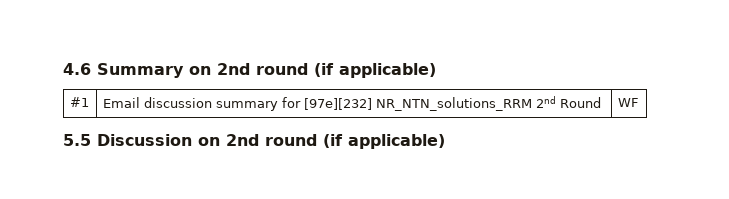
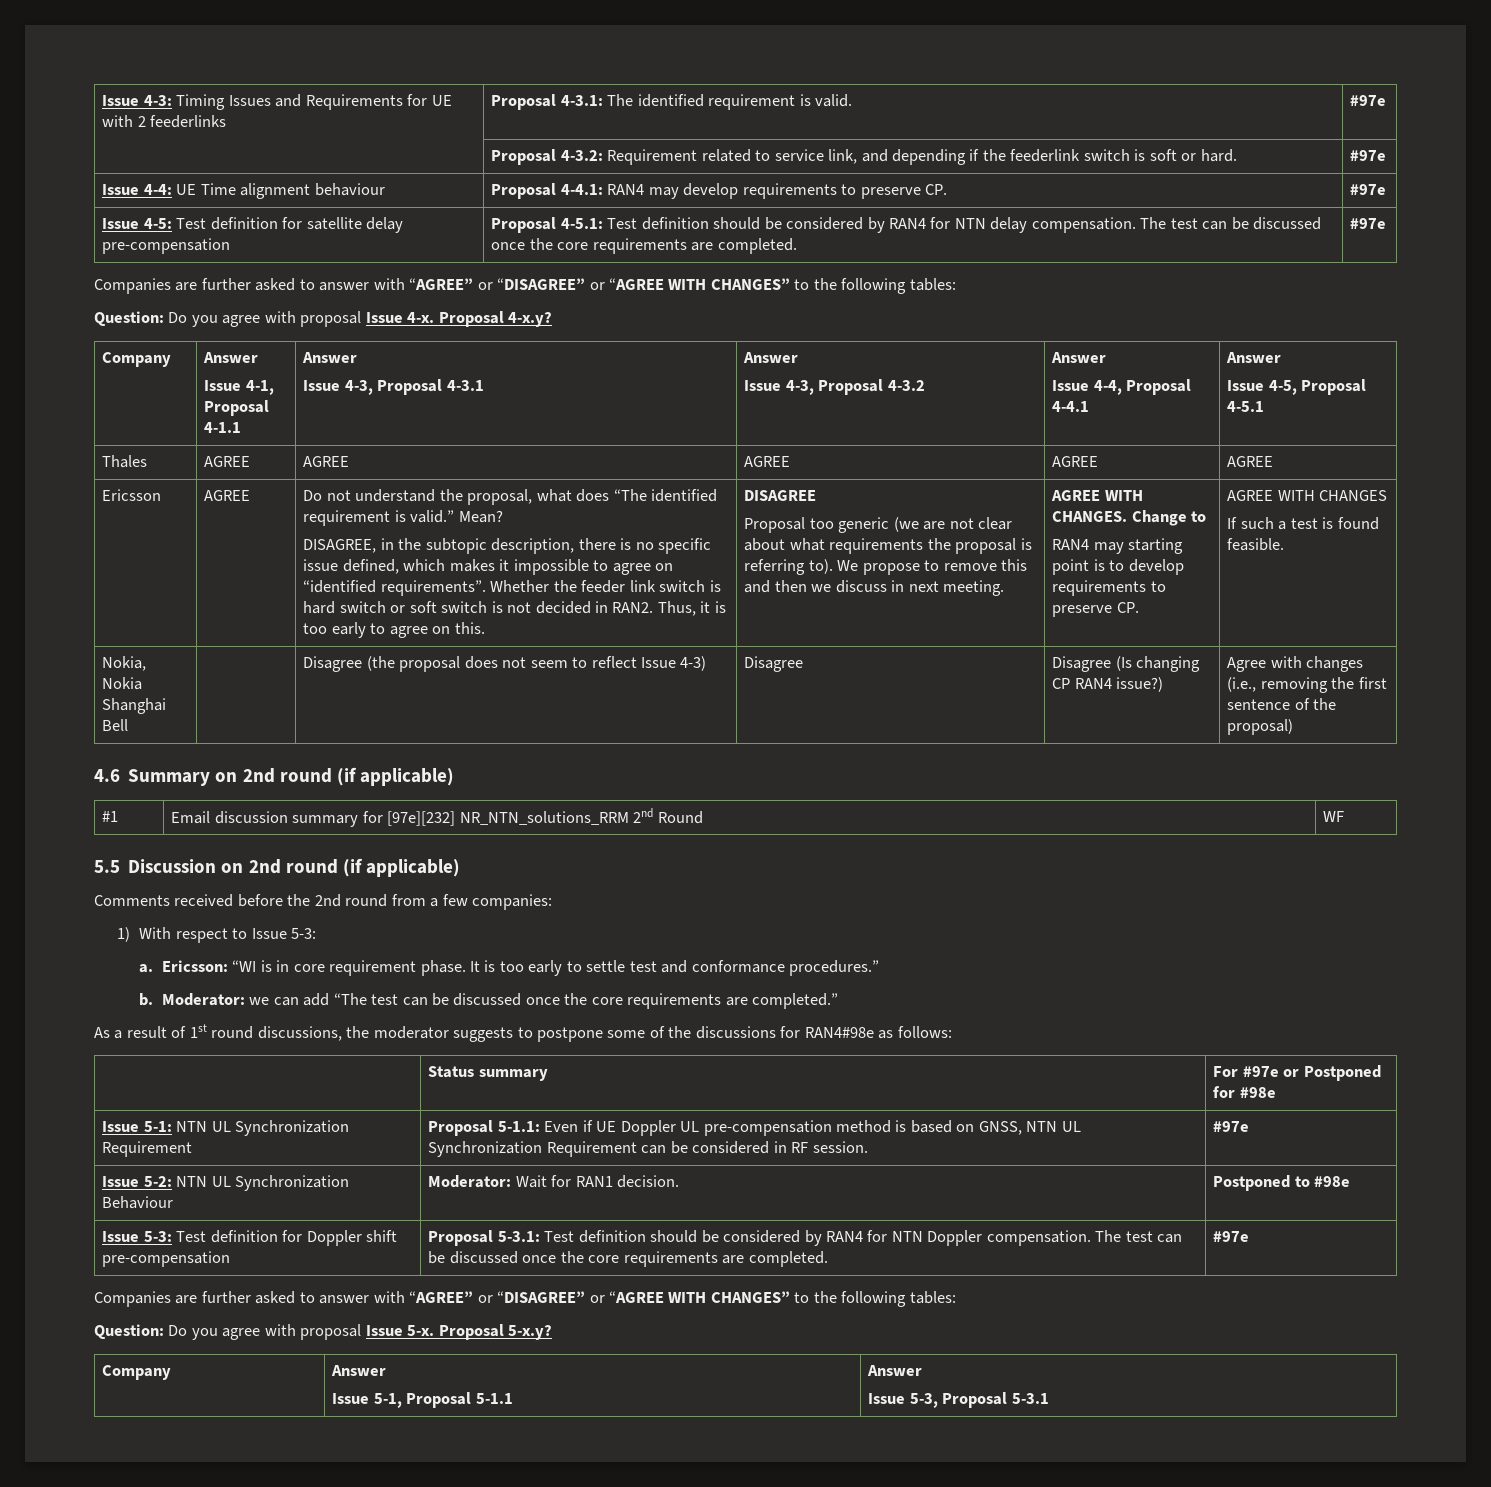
(63, 69) none -> [102,94,452,110] [102,115,227,128] [491,94,853,110] [1350,95,1387,106] [491,149,1237,165] [1350,150,1387,161] [102,183,385,199] [491,183,948,199] [1350,184,1387,195] [102,217,404,233] [102,238,231,254] [491,217,1322,233] [491,238,797,254] [1350,218,1387,229] [94,278,956,294] [94,311,553,327] [102,352,172,367] [203,352,259,363] [204,380,274,395] [204,400,270,416] [204,422,242,433] [302,352,358,363] [303,379,484,395] [743,352,799,363] [744,379,925,395] [1051,352,1107,363] [1052,379,1192,395] [1052,401,1090,412] [1226,352,1282,363] [1227,379,1367,395] [1227,401,1265,412] [102,455,148,468] [204,456,251,467] [303,456,350,467] [744,456,791,467] [1052,456,1099,467] [1227,456,1274,467] [102,489,162,501] [204,490,251,501] [303,489,718,505] [303,510,503,526] [303,538,712,554] [303,559,674,575] [303,580,721,596] [303,601,726,616] [303,622,485,638] [744,490,817,501] [744,517,1013,533] [744,538,1032,554] [744,559,1028,575] [744,580,1005,596] [1051,490,1143,501] [1052,510,1207,526] [1052,538,1184,554] [1052,559,1184,575] [1052,580,1166,596] [1052,602,1139,617] [1227,490,1388,501] [1227,517,1379,530] [1227,538,1285,551] [102,656,147,671] [102,677,143,690] [102,698,167,714] [102,719,129,731] [303,656,707,672] [744,656,804,672] [1052,656,1201,672] [1052,677,1164,692] [1227,656,1364,672] [1227,677,1387,693] [1227,698,1337,710] [1227,719,1294,735] Issue 4-3: Timing Issues and Requirements for UE with 2 feederlinks | Proposal 4-3.1: The identified requirement is valid. | #97e // | Proposal 4-3.2: Requirement related to service link, and depending if the feederlink switch is soft or hard. | #97e // Issue 4-4: UE Time alignment behaviour | Proposal 4-4.1: RAN4 may develop requirements to preserve CP. | #97e // Issue 4-5: Test definition for satellite delay pre-compensation | Proposal 4-5.1: Test definition should be considered by RAN4 for NTN delay compensation. The test can be discussed once the core requirements are completed. | #97e // Companies are further asked to answer with “AGREE” or “DISAGREE” or “AGREE WITH CHANGES” to the following tables: // Question: Do you agree with proposal Issue 4-x. Proposal 4-x.y? // Company | Answer // Issue 4-1, Proposal 4-1.1 | Answer // Issue 4-3, Proposal 4-3.1 | Answer // Issue 4-3, Proposal 4-3.2 | Answer // Issue 4-4, Proposal 4-4.1 | Answer // Issue 4-5, Proposal 4-5.1 // Thales | AGREE | AGREE | AGREE | AGREE | AGREE // Ericsson | AGREE | Do not understand the proposal, what does “The identified requirement is valid.” Mean? // DISAGREE, in the subtopic description, there is no specific issue defined, which makes it impossible to agree on “identified requirements”. Whether the feeder link switch is hard switch or soft switch is not decided in RAN2. Thus, it is too early to agree on this. | DISAGREE // Proposal too generic (we are not clear about what requirements the proposal is referring to). We propose to remove this and then we discuss in next meeting. | AGREE WITH CHANGES. Change to // RAN4 may starting point is to develop requirements to preserve CP. | AGREE WITH CHANGES // If such a test is found feasible. // Nokia, Nokia Shanghai Bell | | Disagree (the proposal does not seem to reflect Issue 4-3) | Disagree | Disagree (Is changing CP RAN4 issue?) | Agree with changes (i.e., removing the first sentence of the proposal) //
(446, 141) none -> [94,894,553,910] [116,927,317,943] [139,960,880,976] [139,993,839,1009] [94,1024,952,1042] [428,1066,548,1081] [1213,1065,1381,1081] [1213,1086,1276,1098] [102,1120,350,1136] [102,1141,193,1157] [428,1120,1081,1136] [428,1141,868,1157] [1213,1121,1250,1132] [102,1175,350,1191] [102,1196,174,1209] [428,1175,680,1188] [1213,1175,1351,1191] [102,1230,398,1246] [102,1251,231,1267] [428,1230,1183,1246] [428,1251,828,1267] [1213,1231,1250,1242] [94,1291,956,1307] [94,1324,553,1340] [102,1365,172,1380] [331,1365,387,1376] [332,1392,513,1408] [867,1365,923,1376] [868,1392,1049,1408] // Comments received before the 2nd round from a few companies: // 1) With respect to Issue 5-3: // a. Ericsson: “WI is in core requirement phase. It is too early to settle test and conformance procedures.” // b. Moderator: we can add “The test can be discussed once the core requirements are completed.” // As a result of 1st round discussions, the moderator suggests to postpone some of the discussions for RAN4#98e as follows: // | Status summary | For #97e or Postponed for #98e // Issue 5-1: NTN UL Synchronization Requirement | Proposal 5-1.1: Even if UE Doppler UL pre-compensation method is based on GNSS, NTN UL Synchronization Requirement can be considered in RF session. | #97e // Issue 5-2: NTN UL Synchronization Behaviour | Moderator: Wait for RAN1 decision. | Postponed to #98e // Issue 5-3: Test definition for Doppler shift pre-compensation | Proposal 5-3.1: Test definition should be considered by RAN4 for NTN Doppler compensation. The test can be discussed once the core requirements are completed. | #97e // Companies are further asked to answer with “AGREE” or “DISAGREE” or “AGREE WITH CHANGES” to the following tables: // Question: Do you agree with proposal Issue 5-x. Proposal 5-x.y? // Company | Answer // Issue 5-1, Proposal 5-1.1 | Answer // Issue 5-3, Proposal 5-3.1

